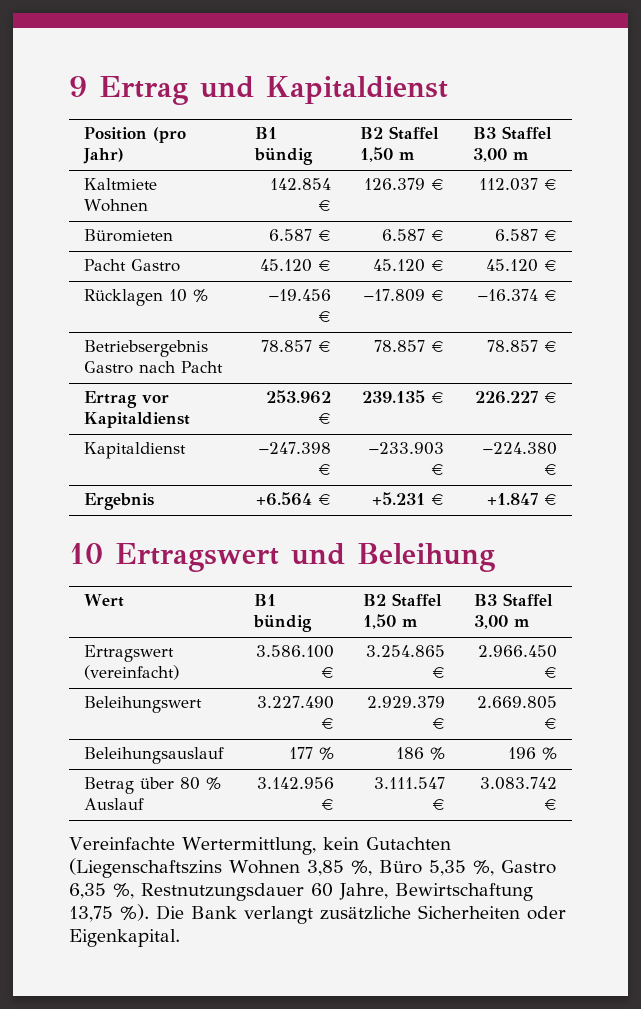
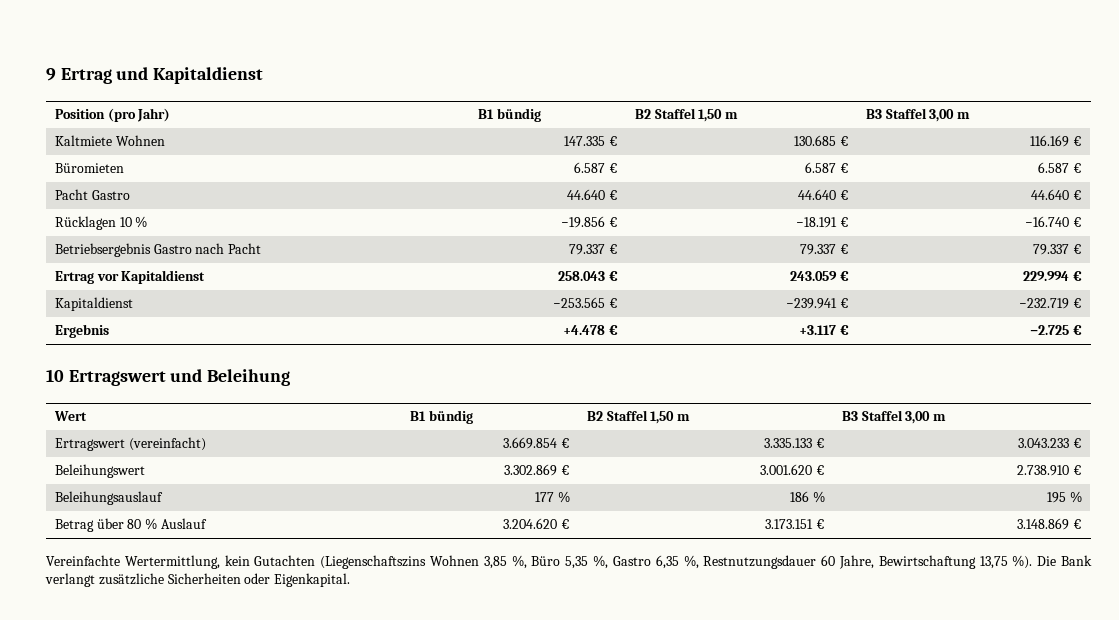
[270,178,332,190] [318,200,332,211] [364,178,445,190] [479,178,539,191] 142.854 € | 126.379 € | 112.037 -> [564,136,619,146] [794,135,850,146] [1030,135,1070,147] 147.335 € | 130.685 € | 116.169
[260,259,332,272] [373,259,445,272] [486,259,539,272] 45.120 € | 45.120 € | 45.120 -> [567,189,619,200] [798,189,850,200] [1031,189,1070,200] 44.640 € | 44.640 € | 44.640
[269,289,332,301] [318,311,332,322] [364,289,445,302] [478,289,539,301] −19.456 € | −17.809 € | −16.374 -> [561,216,619,228] [796,217,850,228] [1025,216,1070,227] −19.856 € | −18.191 € | −16.740
[261,340,332,352] [374,340,445,352] [487,340,539,352] 78.857 € | 78.857 € | 78.857 -> [569,244,619,255] [800,244,850,255] [1033,244,1070,255] 79.337 € | 79.337 € | 79.337
[266,390,332,404] [318,413,332,424] [362,390,445,403] [475,391,539,404] 253.962 € | 239.135 € | 226.227 -> [558,271,619,281] [790,271,850,281] [1023,271,1070,281] 258.043 € | 243.059 € | 229.994
[259,442,332,454] [318,464,332,475] [369,442,445,455] [431,464,445,475] [483,442,558,455] −247.398 € | −233.903 € | −224.380 -> [553,297,619,308] [786,298,850,309] [1019,298,1070,309] −253.565 € | −239.941 € | −232.719
[256,492,332,506] [372,492,445,505] [487,493,539,505] +6.564 € | +5.231 € | +1.847 -> [563,325,619,335] [799,325,850,335] [1030,325,1070,335] +4.478 € | +3.117 € | −2.725
[256,645,335,658] [321,667,335,678] [366,645,446,657] [432,667,446,678] [478,645,558,658] 3.586.100 € | 3.254.865 € | 2.966.450 -> [503,437,571,449] [764,438,826,448] [1018,438,1070,448] 3.669.854 € | 3.335.133 € | 3.043.233
[257,696,335,709] [321,718,335,729] [367,696,446,708] [432,718,446,729] [477,696,558,709] 3.227.490 € | 2.929.379 € | 2.669.805 -> [504,464,571,476] [760,464,826,475] [1017,465,1070,476] 3.302.869 € | 3.001.620 € | 2.738.910
[508,747,537,759] 196 -> [1047,492,1067,503] 195
[257,777,335,789] [321,799,335,810] [374,777,446,789] [432,799,446,810] [480,777,558,790] 3.142.956 € | 3.111.547 € | 3.083.742 -> [503,518,571,529] [765,519,826,529] [1017,518,1070,530] 3.204.620 € | 3.173.151 € | 3.148.869

